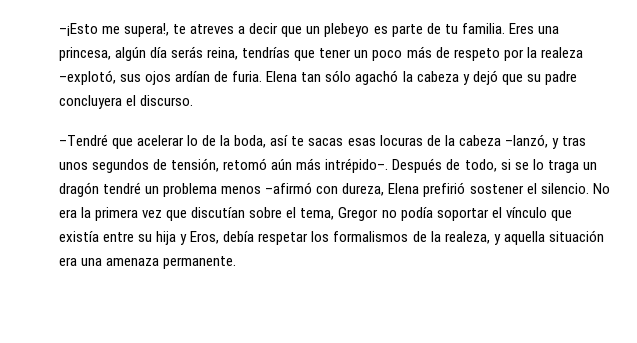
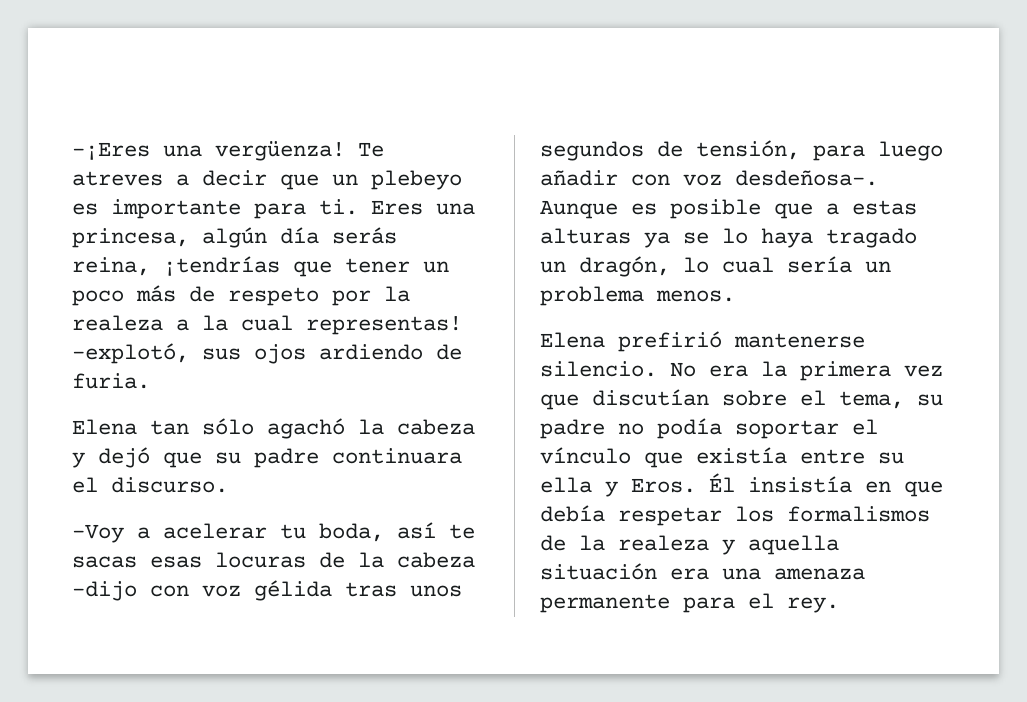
[59,23,187,37] –¡Esto me supera!, te -> [72,141,384,161] –¡Eres una vergüenza! Te
[391,23,505,37] parte de tu familia. -> [111,199,358,219] importante para ti.
[242,47,291,58] tendrías -> [163,256,280,276] ¡tendrías
(583, 52) none -> [176,315,462,335] a la cual representas!
[175,71,211,82] ardían -> [319,344,423,360] ardiendo
(263, 76) none -> (150, 381) //
[59,95,122,109] concluyera -> [332,448,462,464] continuara
[59,134,231,149] –Tendré que acelerar lo de la -> [72,523,306,543] –Voy a acelerar tu
[504,134,559,149] –lanzó, y -> [72,580,332,601] –dijo con voz gélida
[223,158,597,173] [59,182,537,197] retomó aún más intrépido–. Después de todo, si se lo traga un dragón tendré un problema menos –afirmó con dureza, Elena prefirió sostener el -> [813,141,943,161] [540,170,878,186] [540,199,917,219] [540,228,917,248] [540,256,891,277] [540,286,735,306] [540,331,865,352] para luego añadir con voz desdeñosa–. Aunque es posible que a estas alturas ya se lo haya tragado un dragón, lo cual sería un problema menos. // Elena prefirió mantenerse
[338,207,379,221] Gregor -> [917,394,943,406] [540,419,605,439] su padre
[156,231,220,245] hija y Eros, -> [540,473,943,497] ella y Eros. Él insistía en que
[444,231,490,244] realeza, -> [618,535,709,551] realeza
[163,256,237,269] permanente. -> [540,593,839,613] permanente para el rey.

